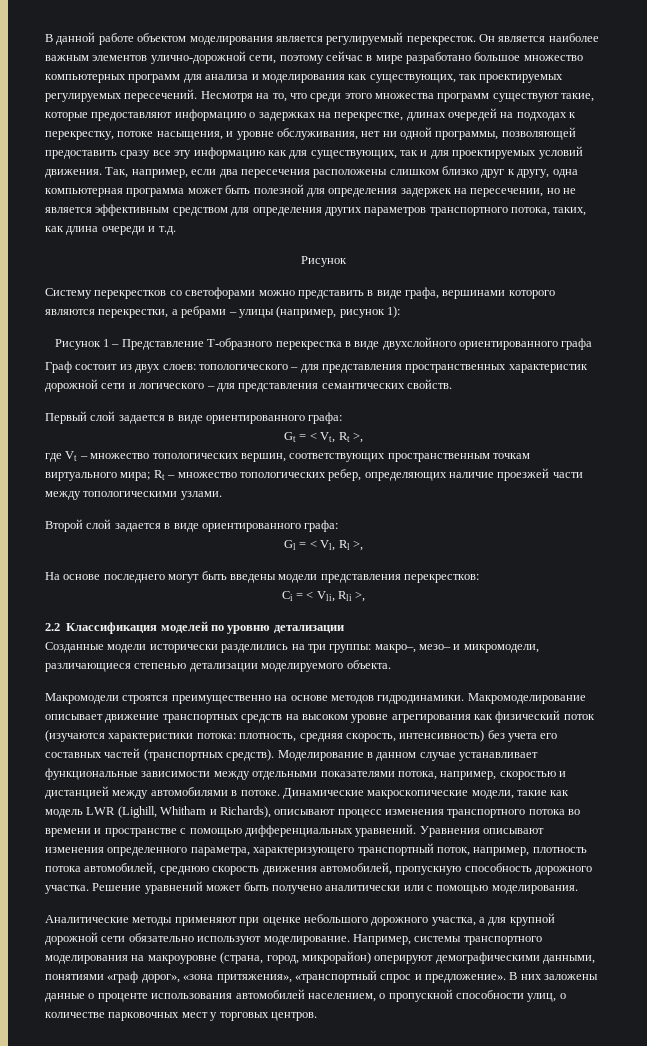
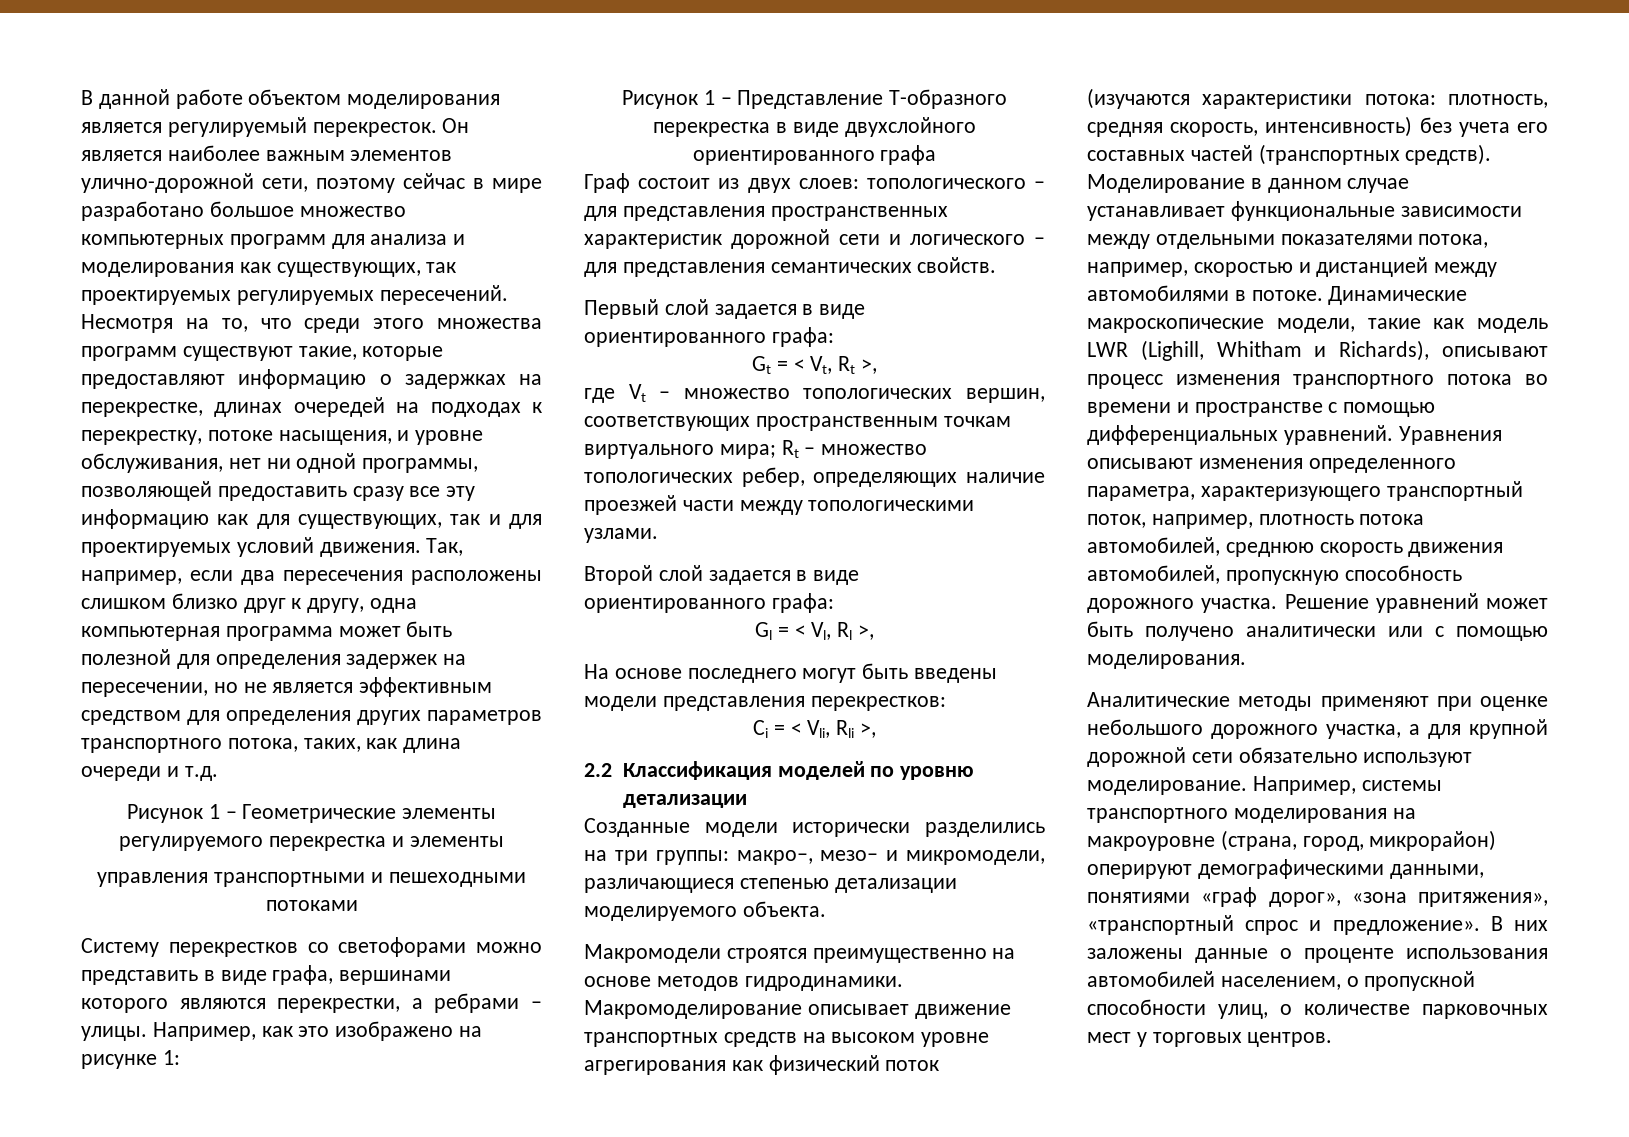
(347, 261) none -> [208,804,497,823] [119,836,504,851] [97,872,526,887] [265,900,358,911] 1 – Геометрические элементы регулируемого перекрестка и элементы // управления транспортными и пешеходными потоками
[238,306,400,318] улицы (например, рисунок 1): -> [81,1021,483,1041] [81,1050,180,1069] улицы. Например, как это изображено на рисунке 1:

